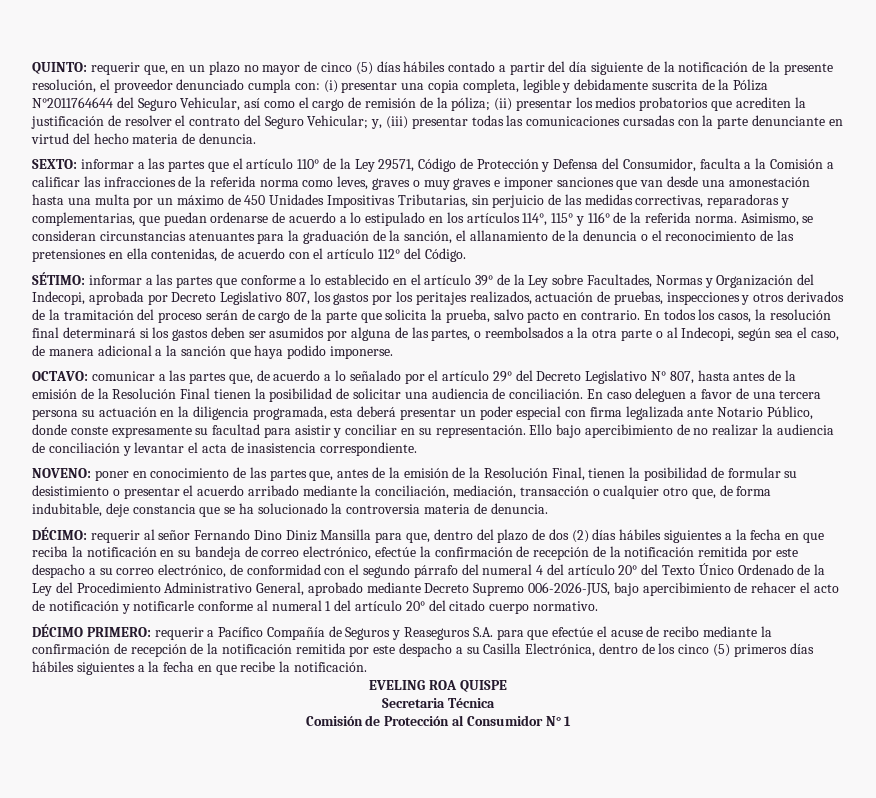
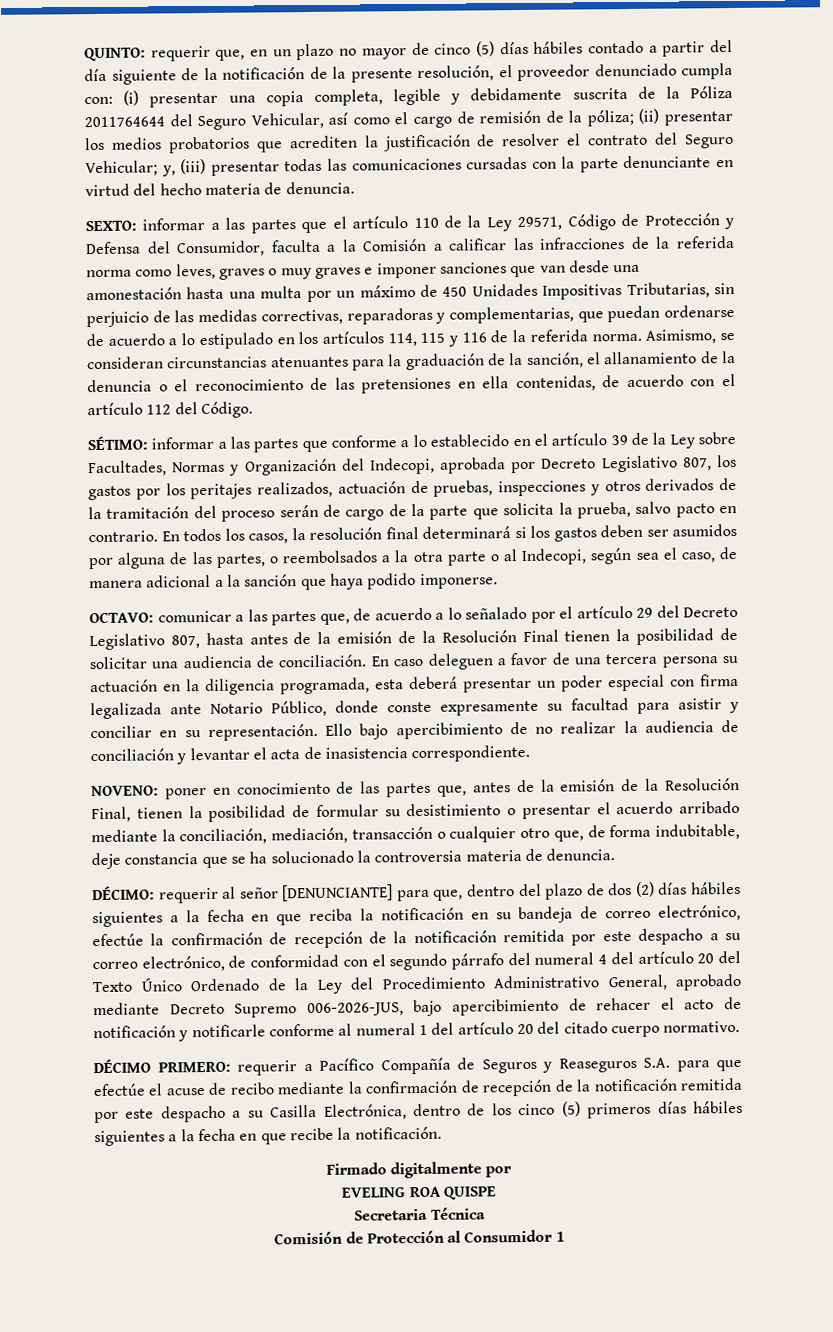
[32,97,113,108] N°2011764644 -> [84,116,165,128] 2011764644
[297,159,320,169] 110° -> [413,217,439,229] 110
[522,212,610,226] 114°, 115° y 116° -> [387,332,487,347] 114, 115 y 116
[378,249,401,259] 112° -> [146,404,172,415] 112
[475,275,494,286] 39° -> [610,434,628,446] 39
[492,371,512,382] 29° -> [636,607,653,618] 29
[651,371,667,381] N° -> (165, 642) none
[194,529,372,541] Fernando Dino Diniz Mansilla -> [282,884,394,902] [DENUNCIANTE]
[618,565,638,575] 20° -> [697,953,715,964] 20
[405,601,425,611] 20° -> [516,1023,534,1035] 20
(368, 667) none -> [325,1161,513,1179] // Firmado digitalmente por
[545,716,561,726] N° -> (554, 1236) none

